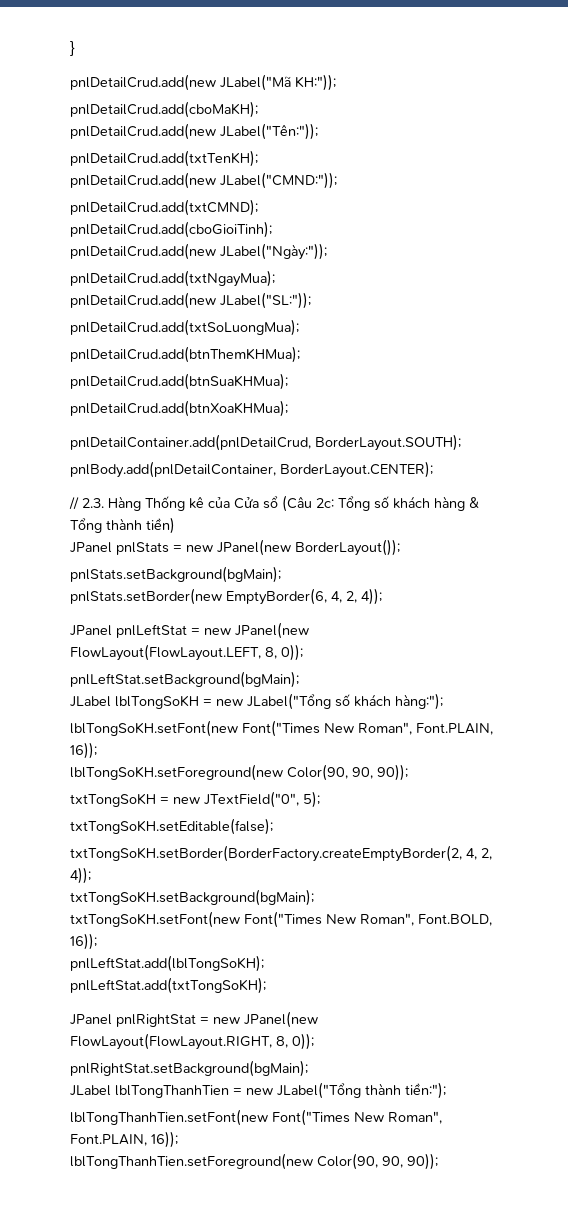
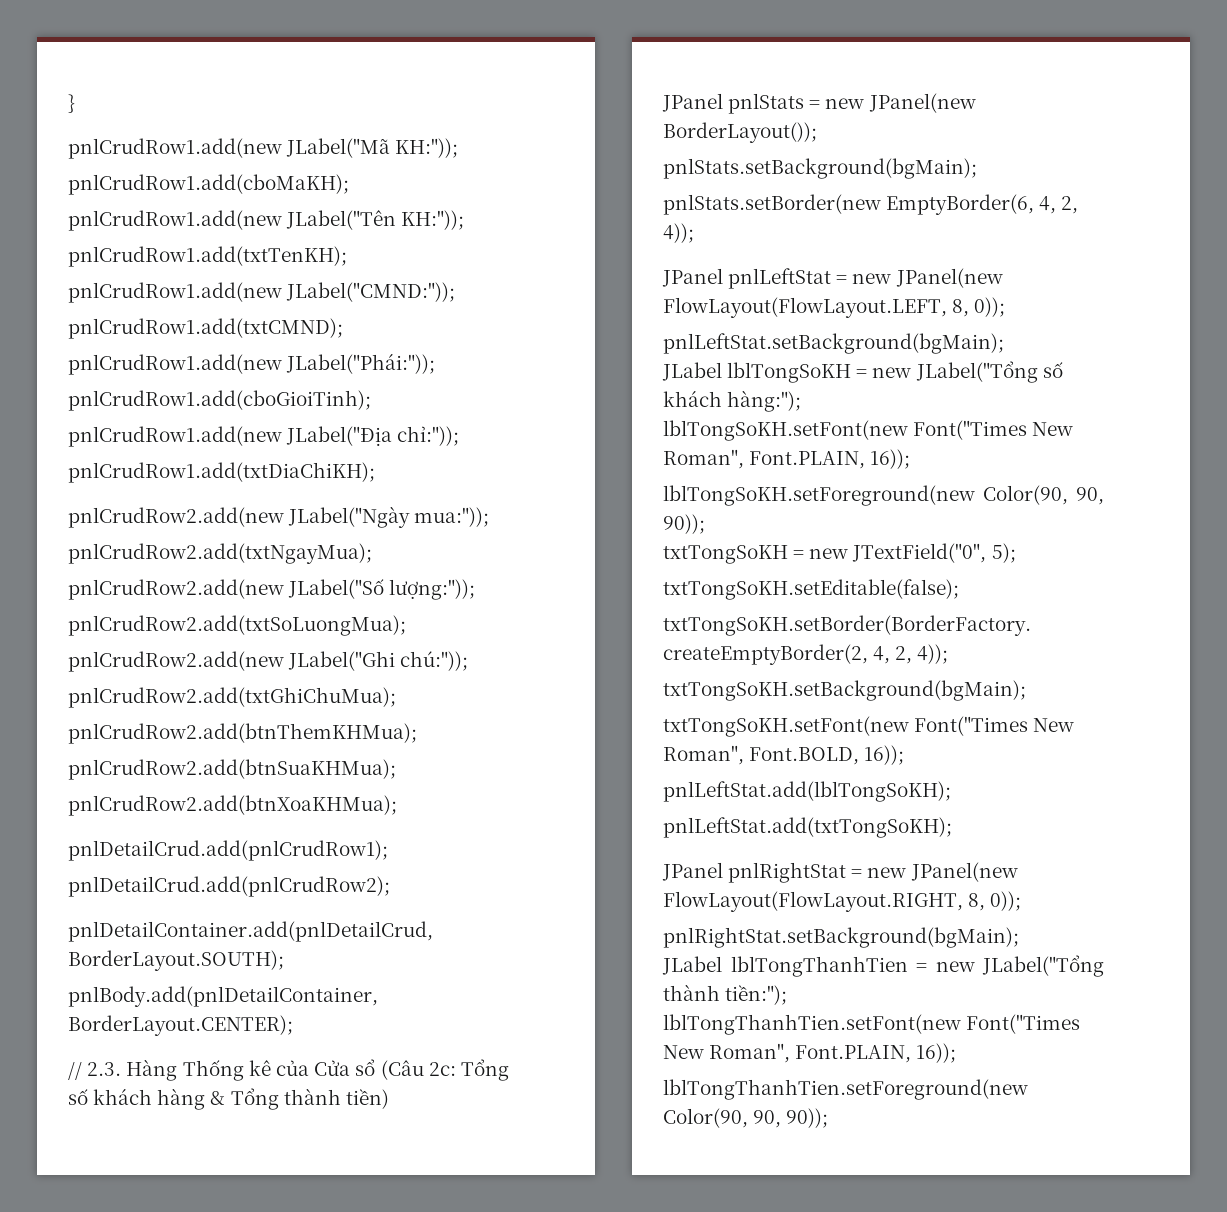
[70,74,216,91] pnlDetailCrud.add(new -> [68,138,282,159] pnlCrudRow1.add(new
[70,101,258,118] [70,123,318,140] [70,150,258,167] [70,172,337,189] [70,199,258,216] [70,221,272,238] [70,243,327,260] [70,270,275,287] [70,292,311,309] [70,319,299,336] [70,346,300,363] [70,373,288,390] [70,400,288,417] pnlDetailCrud.add(cboMaKH); // pnlDetailCrud.add(new JLabel("Tên:")); // pnlDetailCrud.add(txtTenKH); // pnlDetailCrud.add(new JLabel("CMND:")); // pnlDetailCrud.add(txtCMND); // pnlDetailCrud.add(cboGioiTinh); // pnlDetailCrud.add(new JLabel("Ngày:")); // pnlDetailCrud.add(txtNgayMua); // pnlDetailCrud.add(new JLabel("SL:")); // pnlDetailCrud.add(txtSoLuongMua); // pnlDetailCrud.add(btnThemKHMua); // pnlDetailCrud.add(btnSuaKHMua); // pnlDetailCrud.add(btnXoaKHMua); -> [68,174,349,195] [68,210,465,231] [68,246,347,267] [68,282,456,303] [68,318,343,339] [68,353,436,375] [68,390,371,411] [68,426,460,447] [68,462,375,483] [68,506,490,528] [68,543,372,564] [68,579,476,600] [68,615,406,636] [68,651,469,672] [68,687,396,708] [68,723,417,744] [68,759,396,780] [68,795,397,816] [68,840,388,861] [68,876,390,897] pnlCrudRow1.add(cboMaKH); // pnlCrudRow1.add(new JLabel("Tên KH:")); // pnlCrudRow1.add(txtTenKH); // pnlCrudRow1.add(new JLabel("CMND:")); // pnlCrudRow1.add(txtCMND); // pnlCrudRow1.add(new JLabel("Phái:")); // pnlCrudRow1.add(cboGioiTinh); // pnlCrudRow1.add(new JLabel("Địa chỉ:")); // pnlCrudRow1.add(txtDiaChiKH); // pnlCrudRow2.add(new JLabel("Ngày mua:")); // pnlCrudRow2.add(txtNgayMua); // pnlCrudRow2.add(new JLabel("Số lượng:")); // pnlCrudRow2.add(txtSoLuongMua); // pnlCrudRow2.add(new JLabel("Ghi chú:")); // pnlCrudRow2.add(txtGhiChuMua); // pnlCrudRow2.add(btnThemKHMua); // pnlCrudRow2.add(btnSuaKHMua); // pnlCrudRow2.add(btnXoaKHMua); // pnlDetailCrud.add(pnlCrudRow1); // pnlDetailCrud.add(pnlCrudRow2);

